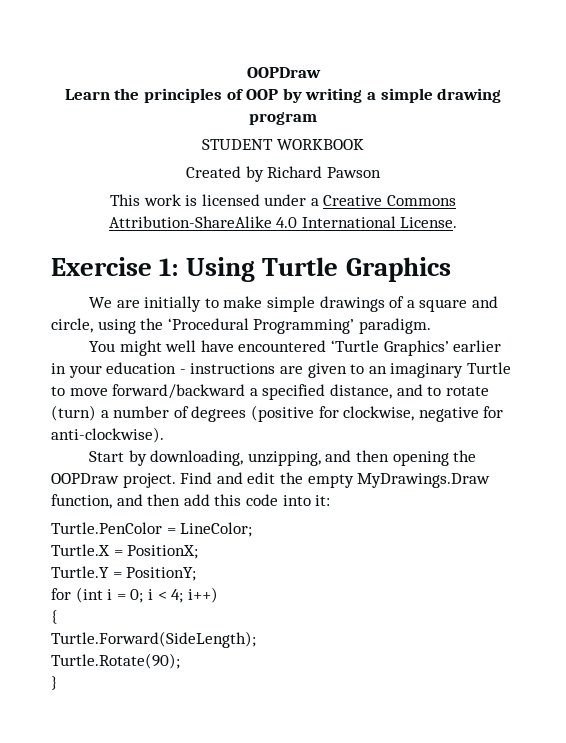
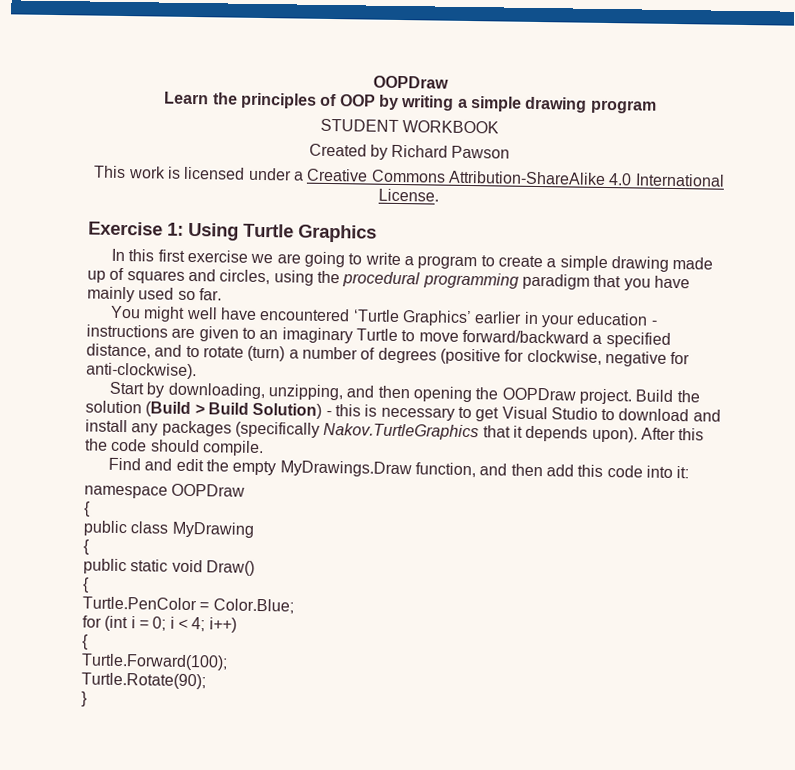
[89,296,498,312] [51,318,431,334] We are initially to make simple drawings of a square and circle, using the ‘Procedural Programming’ paradigm. -> [111,248,714,272] [87,267,690,291] [87,286,222,303] In this first exercise we are going to write a program to create a simple drawing made up of squares and circles, using the procedural programming paradigm that you have mainly used so far.
(176, 480) none -> [635,389,700,403] [85,400,721,422] [85,419,705,443] [85,438,264,457] Build the solution (Build > Build Solution) - this is necessary to get Visual Studio to download and install any packages (specifically Nakov.TurtleGraphics that it depends upon). After this the code should compile. //
[51,522,253,537] [51,544,199,559] [51,566,197,581] Turtle.PenColor = LineColor; // Turtle.X = PositionX; // Turtle.Y = PositionY; -> [84,483,246,499] [84,501,91,517] [83,520,254,538] [83,539,90,555] [83,558,255,576] [82,577,90,593] [82,596,294,614] namespace OOPDraw // { // public class MyDrawing // { // public static void Draw() // { // Turtle.PenColor = Color.Blue;
[51,631,256,648] Turtle.Forward(SideLength); -> [81,653,228,671] Turtle.Forward(100);

